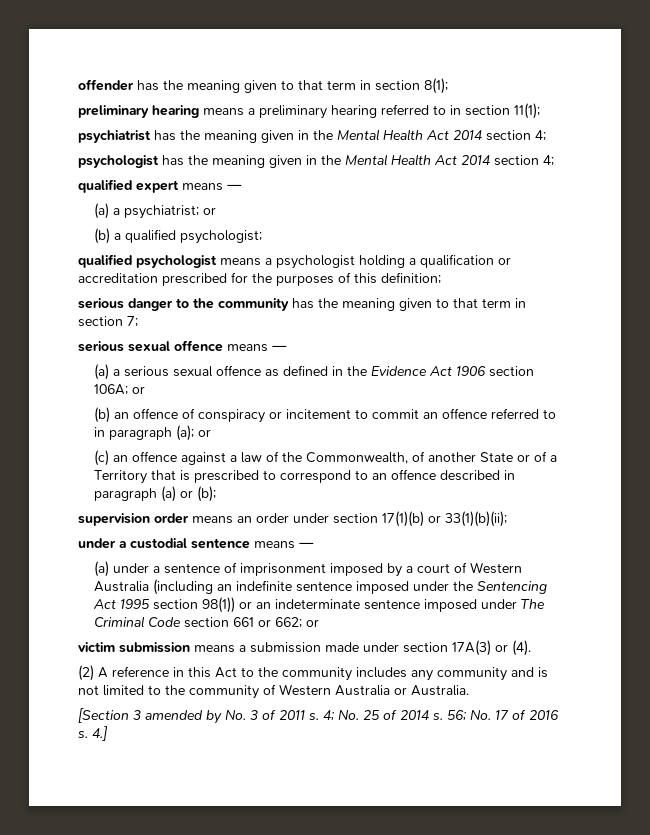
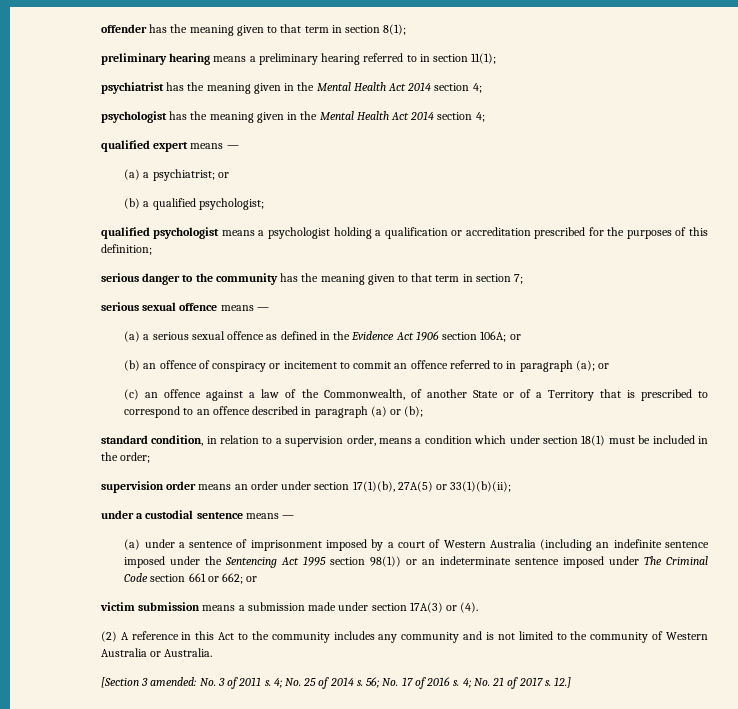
(216, 494) none -> [100,435,708,447] [100,452,151,463] // standard condition, in relation to a supervision order, means a condition which under section 18(1) must be included in the order;
[382,511,425,527] 17(1)(b) -> [352,481,433,492] 17(1)(b), 27A(5)
[145,710,223,724] amended by -> [150,677,197,686] amended:
[92,726,109,741] 4.] -> [462,677,572,689] 4; No. 21 of 2017 s. 12.]

